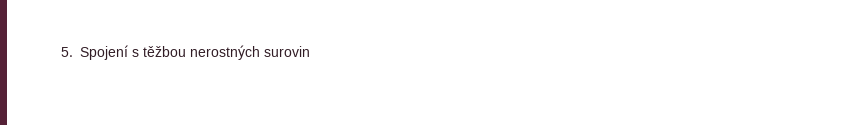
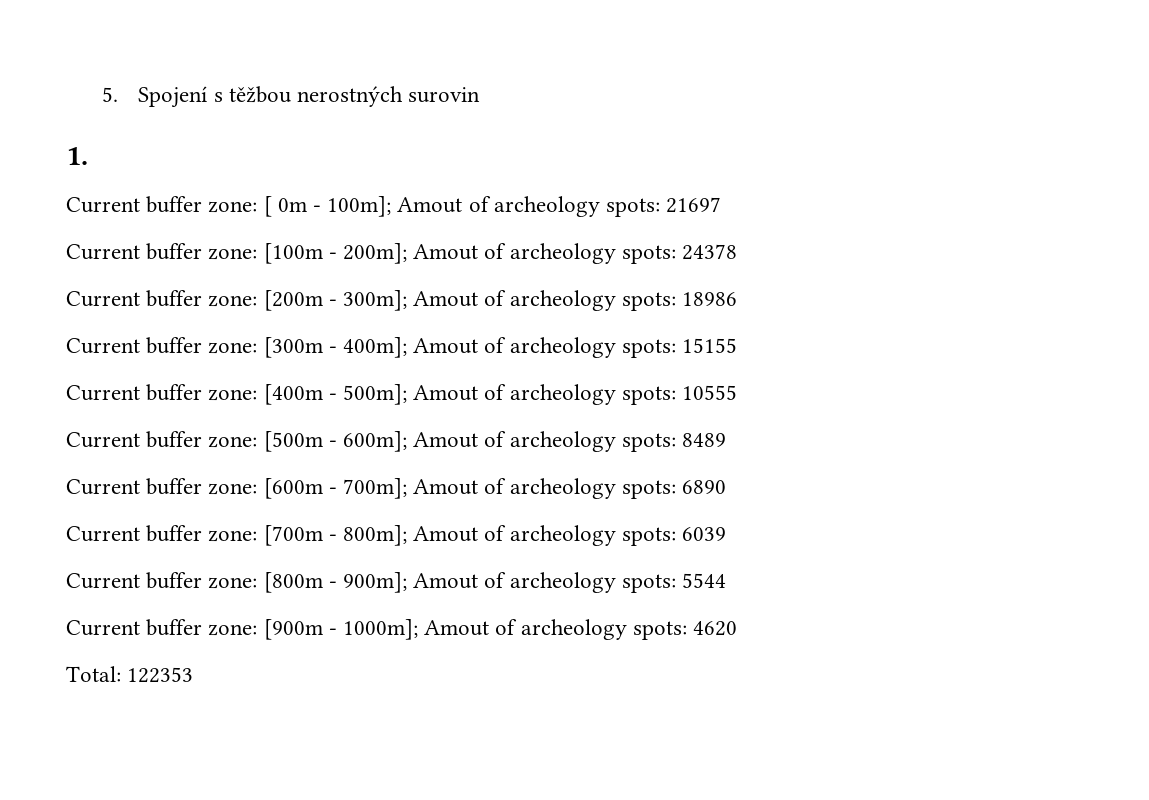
(311, 51) none -> [66,147,88,165] [66,196,722,217] [66,243,738,264] [66,290,738,311] [66,337,738,358] [66,384,738,405] [66,431,727,452] [66,478,727,499] [66,525,727,546] [66,572,727,593] [66,619,738,640] [66,666,194,683] // 1. // Current buffer zone: [ 0m - 100m]; Amout of archeology spots: 21697 // Current buffer zone: [100m - 200m]; Amout of archeology spots: 24378 // Current buffer zone: [200m - 300m]; Amout of archeology spots: 18986 // Current buffer zone: [300m - 400m]; Amout of archeology spots: 15155 // Current buffer zone: [400m - 500m]; Amout of archeology spots: 10555 // Current buffer zone: [500m - 600m]; Amout of archeology spots: 8489 // Current buffer zone: [600m - 700m]; Amout of archeology spots: 6890 // Current buffer zone: [700m - 800m]; Amout of archeology spots: 6039 // Current buffer zone: [800m - 900m]; Amout of archeology spots: 5544 // Current buffer zone: [900m - 1000m]; Amout of archeology spots: 4620 // Total: 122353

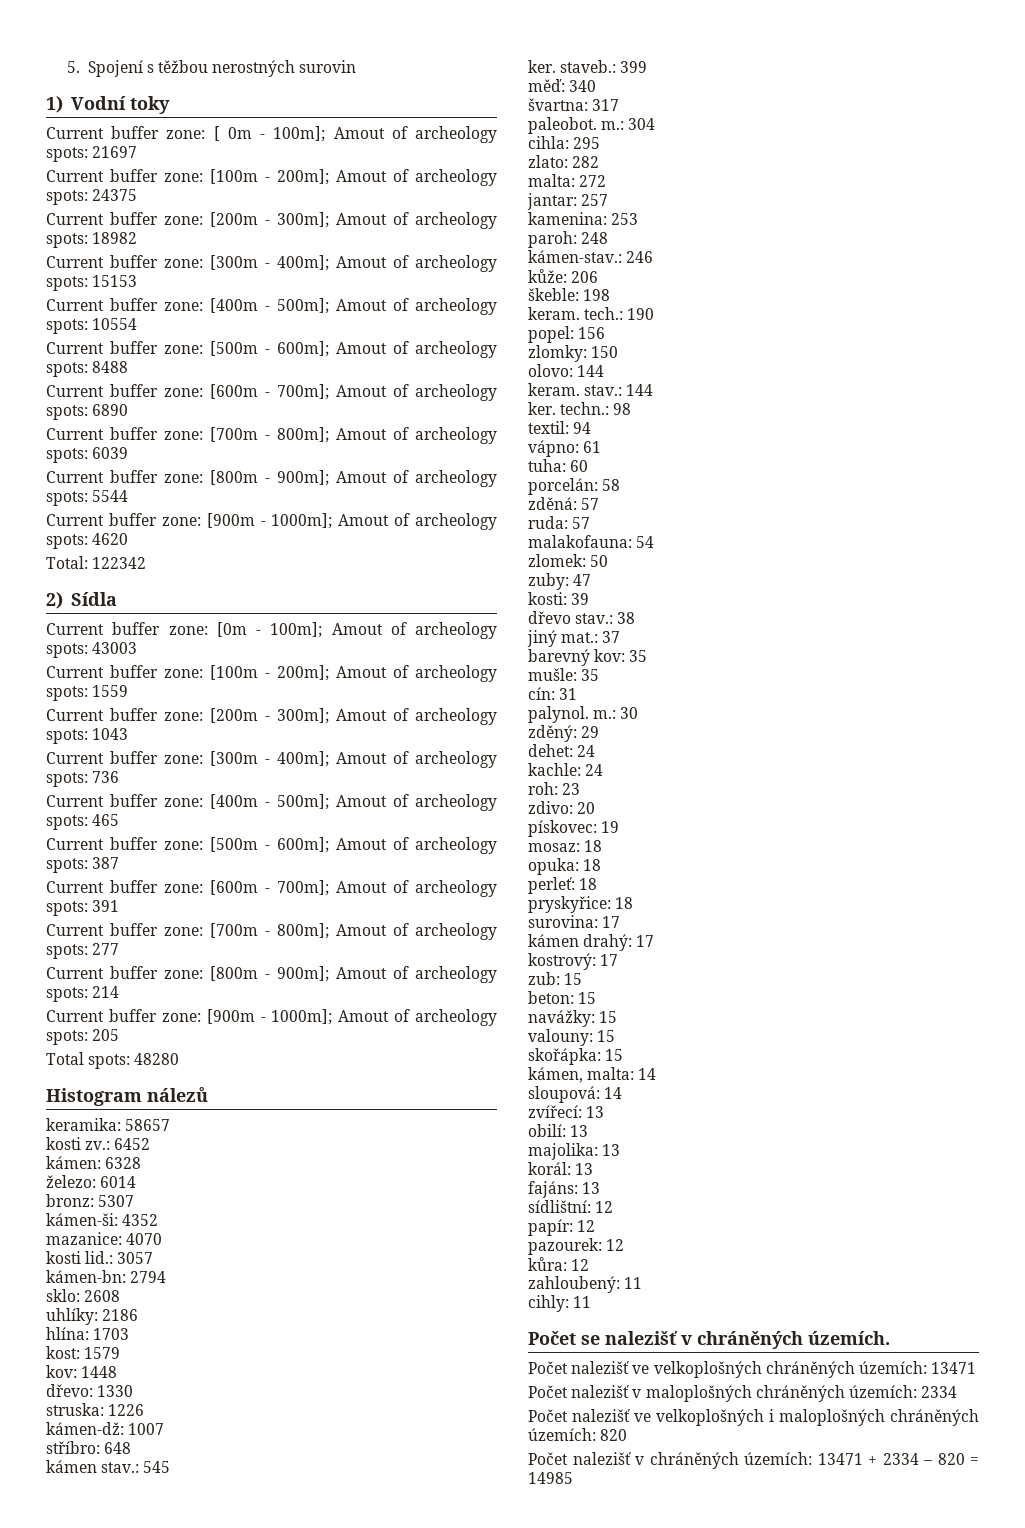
[66,147,88,165] 1. -> [46,96,170,114] 1) Vodní toky
[682,244,738,260] 24378 -> [92,189,138,201] 24375
[682,292,738,306] 18986 -> [92,232,138,244] 18982
[682,338,738,353] 15155 -> [92,275,138,287] 15153
[682,385,738,400] 10555 -> [92,318,138,330] 10554
[682,433,727,447] 8489 -> [92,361,129,373] 8488
[127,667,194,683] 122353 -> [92,557,147,569] [46,592,117,609] [46,622,497,639] [46,642,138,658] [46,665,497,682] [46,685,129,701] [46,708,497,725] [46,728,129,744] [46,751,497,768] [46,771,120,787] [46,794,497,811] [46,814,120,830] [46,837,497,854] [46,857,120,873] [46,880,497,897] [46,900,120,916] [46,923,497,940] [46,943,120,959] [46,966,497,983] [46,986,120,1002] [46,1009,497,1026] [46,1029,120,1045] [46,1052,180,1069] [46,1087,208,1106] [46,1118,171,1131] [46,1137,151,1150] [46,1156,142,1169] [46,1175,137,1188] [46,1194,135,1207] [46,1213,159,1226] [46,1232,163,1245] [46,1251,154,1264] [46,1270,167,1283] [46,1289,121,1302] [46,1308,139,1325] [46,1327,130,1340] [46,1346,121,1359] [46,1365,118,1378] [46,1384,134,1397] [46,1403,145,1416] [46,1422,165,1435] [46,1441,132,1454] [46,1460,171,1473] [528,60,648,73] [528,79,597,92] [528,98,620,111] [528,117,656,134] [528,136,601,149] [528,155,600,168] [528,174,607,187] [527,193,609,210] [528,212,639,225] [528,231,609,248] [528,250,654,263] [528,269,599,283] [528,288,611,301] [528,307,655,320] [528,326,606,343] [528,345,619,362] [528,364,605,377] [528,383,654,396] [528,402,632,415] [528,421,592,434] [528,440,602,457] [528,459,589,472] [528,478,621,495] [528,497,600,510] [528,516,591,529] [528,535,655,548] [528,554,609,567] [528,573,592,590] [528,592,590,605] [528,611,636,624] [527,630,621,647] [528,649,648,666] [528,668,600,681] [528,687,578,700] [528,706,639,723] [528,725,600,742] [528,744,596,757] [528,763,604,776] [528,782,581,795] [528,801,596,814] [528,820,620,837] [528,840,603,852] [528,858,602,875] [528,877,598,894] [528,896,634,913] [528,915,621,928] [528,934,655,951] [528,953,619,970] [528,972,583,985] [528,991,597,1004] [528,1010,618,1027] [528,1029,616,1046] [528,1048,624,1065] [528,1067,657,1083] [528,1086,623,1103] [528,1105,605,1118] [528,1124,589,1137] [528,1143,621,1160] [528,1162,594,1175] [528,1181,601,1198] [528,1200,614,1213] [528,1219,596,1236] [528,1238,625,1255] [528,1257,590,1271] [528,1276,643,1293] [528,1295,592,1312] [528,1331,890,1349] [528,1361,977,1378] [528,1385,958,1402] [528,1409,979,1426] [528,1428,628,1441] [528,1452,979,1469] [528,1472,573,1484] 122342 // 2) Sídla // Current buffer zone: [0m - 100m]; Amout of archeology spots: 43003 // Current buffer zone: [100m - 200m]; Amout of archeology spots: 1559 // Current buffer zone: [200m - 300m]; Amout of archeology spots: 1043 // Current buffer zone: [300m - 400m]; Amout of archeology spots: 736 // Current buffer zone: [400m - 500m]; Amout of archeology spots: 465 // Current buffer zone: [500m - 600m]; Amout of archeology spots: 387 // Current buffer zone: [600m - 700m]; Amout of archeology spots: 391 // Current buffer zone: [700m - 800m]; Amout of archeology spots: 277 // Current buffer zone: [800m - 900m]; Amout of archeology spots: 214 // Current buffer zone: [900m - 1000m]; Amout of archeology spots: 205 // Total spots: 48280 // Histogram nálezů // keramika: 58657 // kosti zv.: 6452 // kámen: 6328 // železo: 6014 // bronz: 5307 // kámen-ši: 4352 // mazanice: 4070 // kosti lid.: 3057 // kámen-bn: 2794 // sklo: 2608 // uhlíky: 2186 // hlína: 1703 // kost: 1579 // kov: 1448 // dřevo: 1330 // struska: 1226 // kámen-dž: 1007 // stříbro: 648 // kámen stav.: 545 // ker. staveb.: 399 // měď: 340 // švartna: 317 // paleobot. m.: 304 // cihla: 295 // zlato: 282 // malta: 272 // jantar: 257 // kamenina: 253 // paroh: 248 // kámen-stav.: 246 // kůže: 206 // škeble: 198 // keram. tech.: 190 // popel: 156 // zlomky: 150 // olovo: 144 // keram. stav.: 144 // ker. techn.: 98 // textil: 94 // vápno: 61 // tuha: 60 // porcelán: 58 // zděná: 57 // ruda: 57 // malakofauna: 54 // zlomek: 50 // zuby: 47 // kosti: 39 // dřevo stav.: 38 // jiný mat.: 37 // barevný kov: 35 // mušle: 35 // cín: 31 // palynol. m.: 30 // zděný: 29 // dehet: 24 // kachle: 24 // roh: 23 // zdivo: 20 // pískovec: 19 // mosaz: 18 // opuka: 18 // perleť: 18 // pryskyřice: 18 // surovina: 17 // kámen drahý: 17 // kostrový: 17 // zub: 15 // beton: 15 // navážky: 15 // valouny: 15 // skořápka: 15 // kámen, malta: 14 // sloupová: 14 // zvířecí: 13 // obilí: 13 // majolika: 13 // korál: 13 // fajáns: 13 // sídlištní: 12 // papír: 12 // pazourek: 12 // kůra: 12 // zahloubený: 11 // cihly: 11 // Počet se nalezišť v chráněných územích. // Počet nalezišť ve velkoplošných chráněných územích: 13471 // Počet nalezišť v maloplošných chráněných územích: 2334 // Počet nalezišť ve velkoplošných i maloplošných chráněných územích: 820 // Počet nalezišť v chráněných územích: 13471 + 2334 – 820 = 14985

